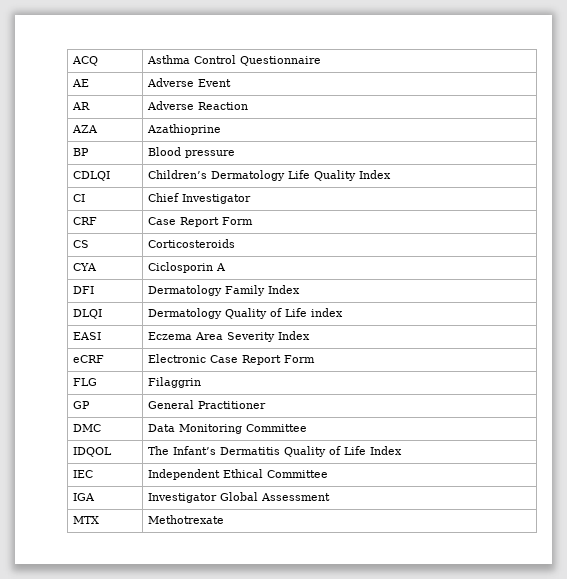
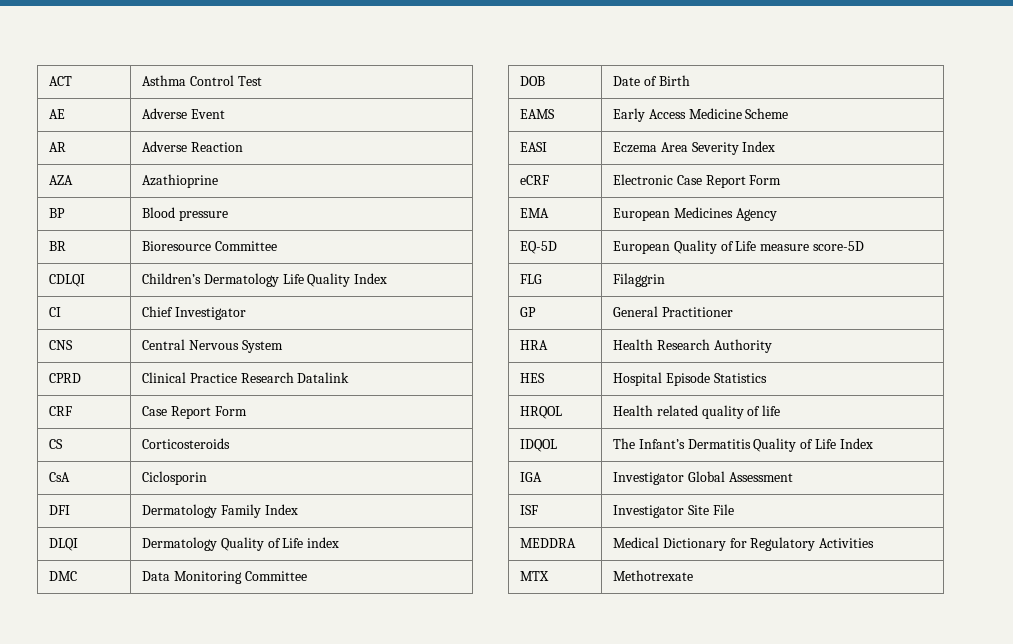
[71,56,98,66] ACQ -> [49,76,73,86] ACT
[239,56,321,66] Questionnaire -> [237,76,262,86] Test
(235, 154) none -> [49,241,67,251] [142,241,277,251] // BR | Bioresource Committee
(251, 199) none -> [49,340,74,350] [142,339,283,353] [49,373,82,383] [142,372,350,383] // CNS | Central Nervous System // CPRD | Clinical Practice Research Datalink
[72,263,97,271] CYA -> [49,472,71,482] CsA
[215,263,226,271] A -> (208, 478) none
(343, 312) none -> [49,571,78,581] [142,571,307,584] [520,76,546,86] [613,75,690,86] [520,109,556,119] [613,108,789,122] // DMC | Data Monitoring Committee // DOB | Date of Birth // EAMS | Early Access Medicine Scheme
(315, 359) none -> [520,208,550,218] [613,207,777,221] [520,241,558,254] [613,240,865,254] // EMA | European Medicines Agency // EQ-5D | European Quality of Life measure score-5D
[72,424,101,432] [147,424,307,434] DMC | Data Monitoring Committee -> [520,340,549,350] [613,339,772,353] [520,373,546,383] [613,372,767,386] [520,406,563,419] [613,405,781,419] HRA | Health Research Authority // HES | Hospital Episode Statistics // HRQOL | Health related quality of life
[72,470,93,478] [147,469,328,480] // IEC | Independent Ethical Committee -> (873, 443) none
(330, 497) none -> [520,505,539,515] [613,504,734,518] [520,538,577,548] [613,537,875,551] // ISF | Investigator Site File // MEDDRA | Medical Dictionary for Regulatory Activities

